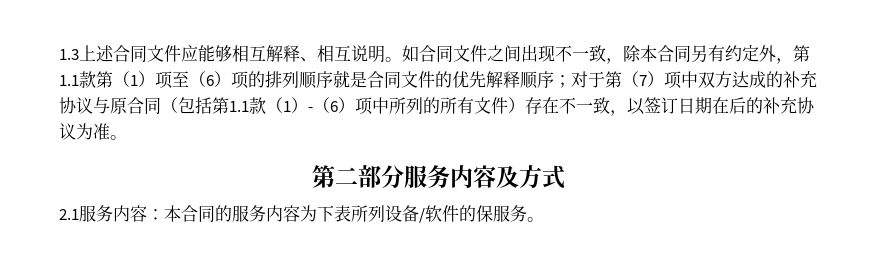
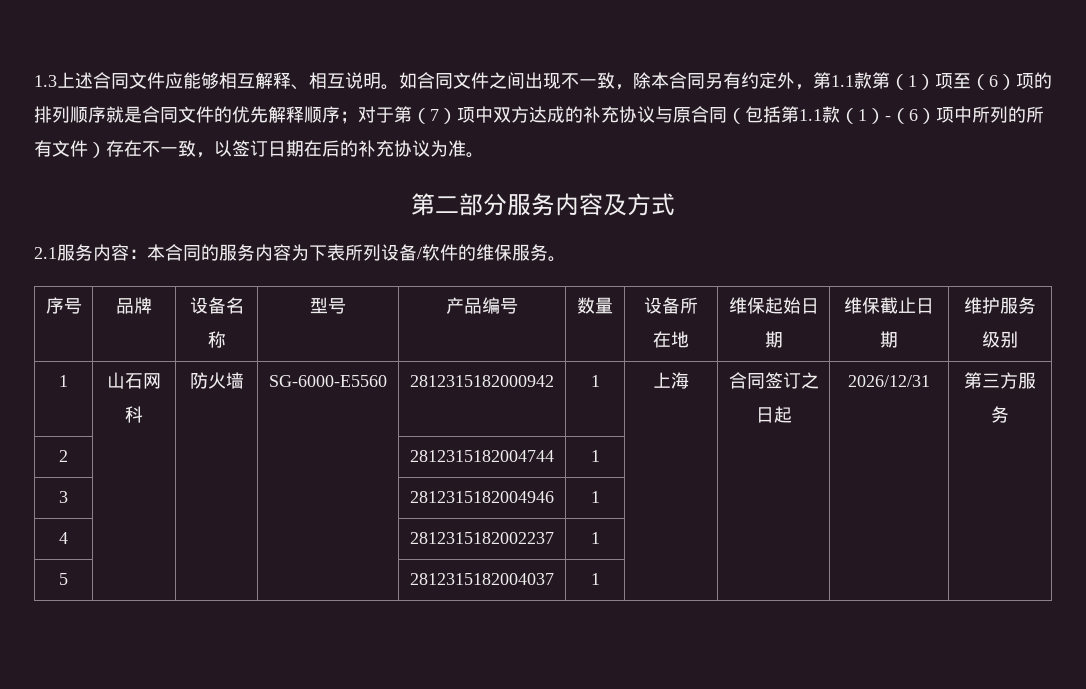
(476, 213) none -> [476,244,494,261] 维
(544, 219) none -> [45,297,82,314] [116,297,152,314] [189,297,244,314] [207,331,226,348] [310,297,346,314] [446,297,518,314] [577,297,613,314] [644,297,698,314] [653,331,689,348] [728,297,819,314] [764,331,783,348] [844,297,934,314] [880,331,898,348] [964,297,1036,314] [982,331,1018,348] [59,375,68,387] [107,372,161,389] [125,406,143,423] [189,372,244,389] [269,375,387,387] [410,375,554,387] [590,375,600,387] [653,372,689,389] [728,372,819,389] [755,406,792,423] [848,375,930,387] [964,372,1036,389] [991,406,1009,423] [59,450,68,462] [410,450,554,462] [590,450,600,462] [59,491,68,503] [410,491,554,503] [590,491,600,503] [59,532,68,544] [410,532,554,544] [590,532,600,544] [59,573,68,585] [410,573,554,585] [590,573,600,585] // 序号 | 品牌 | 设备名称 | 型号 | 产品编号 | 数量 | 设备所在地 | 维保起始日期 | 维保截止日期 | 维护服务级别 // 1 | 山石网科 | 防火墙 | SG-6000-E5560 | 2812315182000942 | 1 | 上海 | 合同签订之日起 | 2026/12/31 | 第三方服务 // 2 | | | | 2812315182004744 | 1 | | | | // 3 | | | | 2812315182004946 | 1 | | | | // 4 | | | | 2812315182002237 | 1 | | | | // 5 | | | | 2812315182004037 | 1 | | | |

